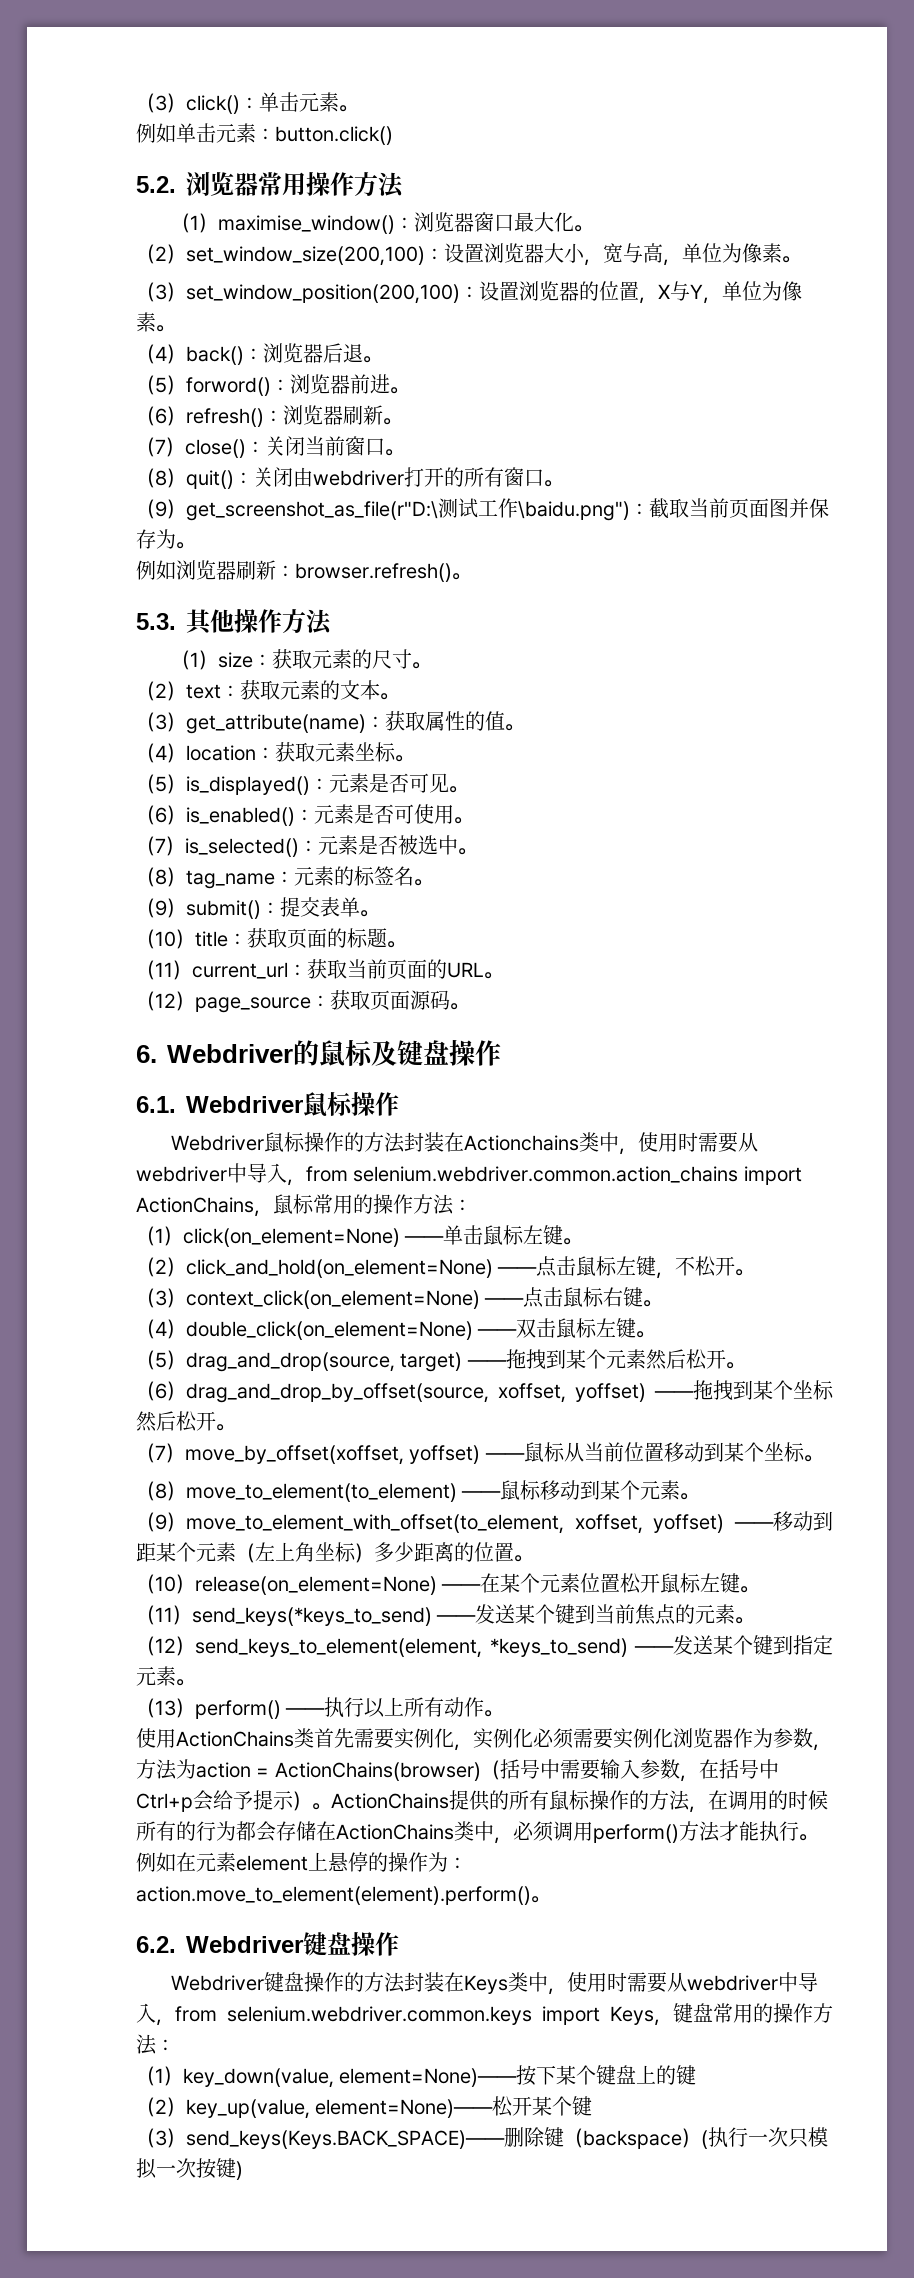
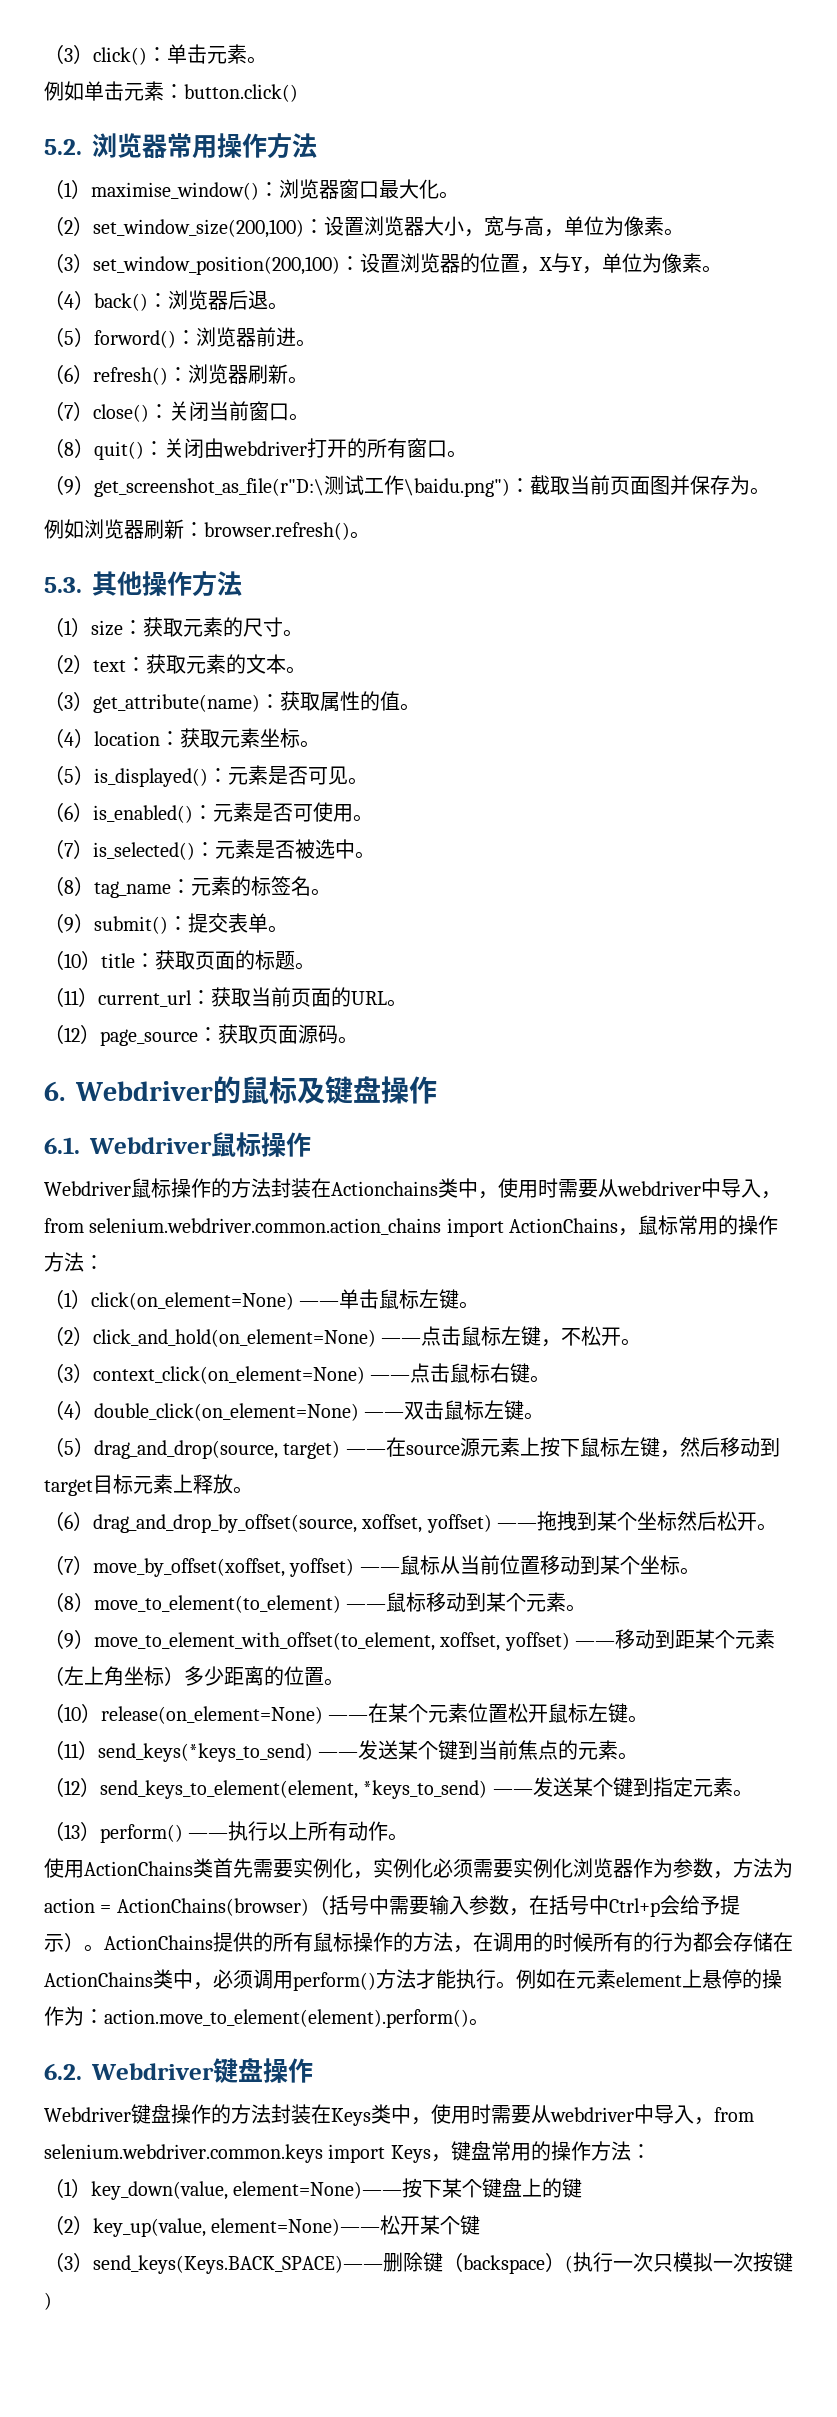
[505,1349,726,1370] 拖拽到某个元素然后松开 -> [385,1437,780,1458] [44,1474,233,1496] 在source源元素上按下鼠标左键，然后移动到target目标元素上释放

